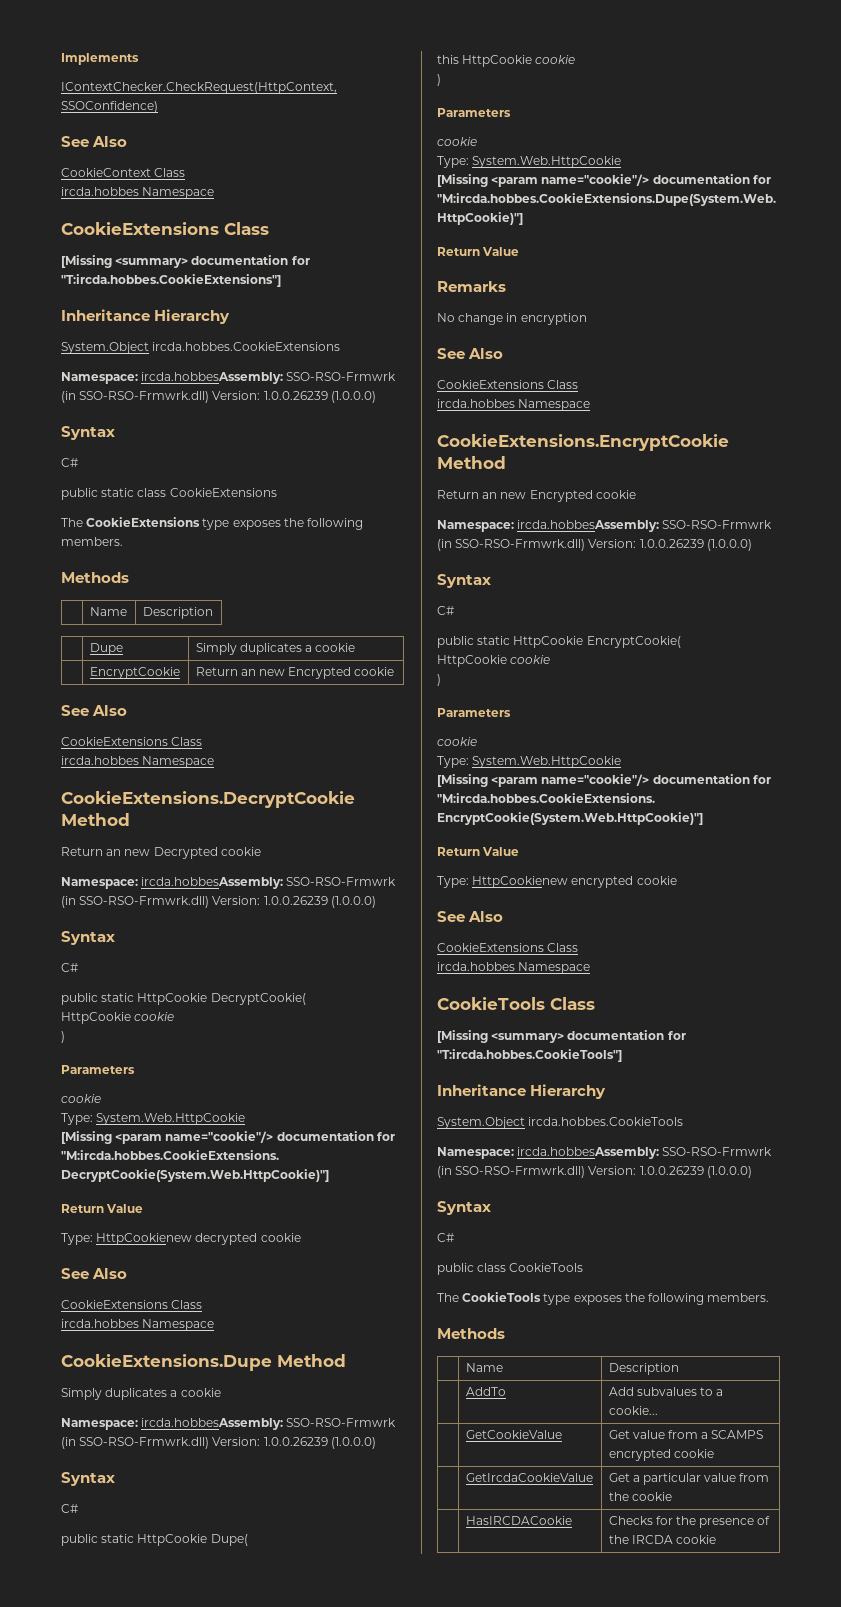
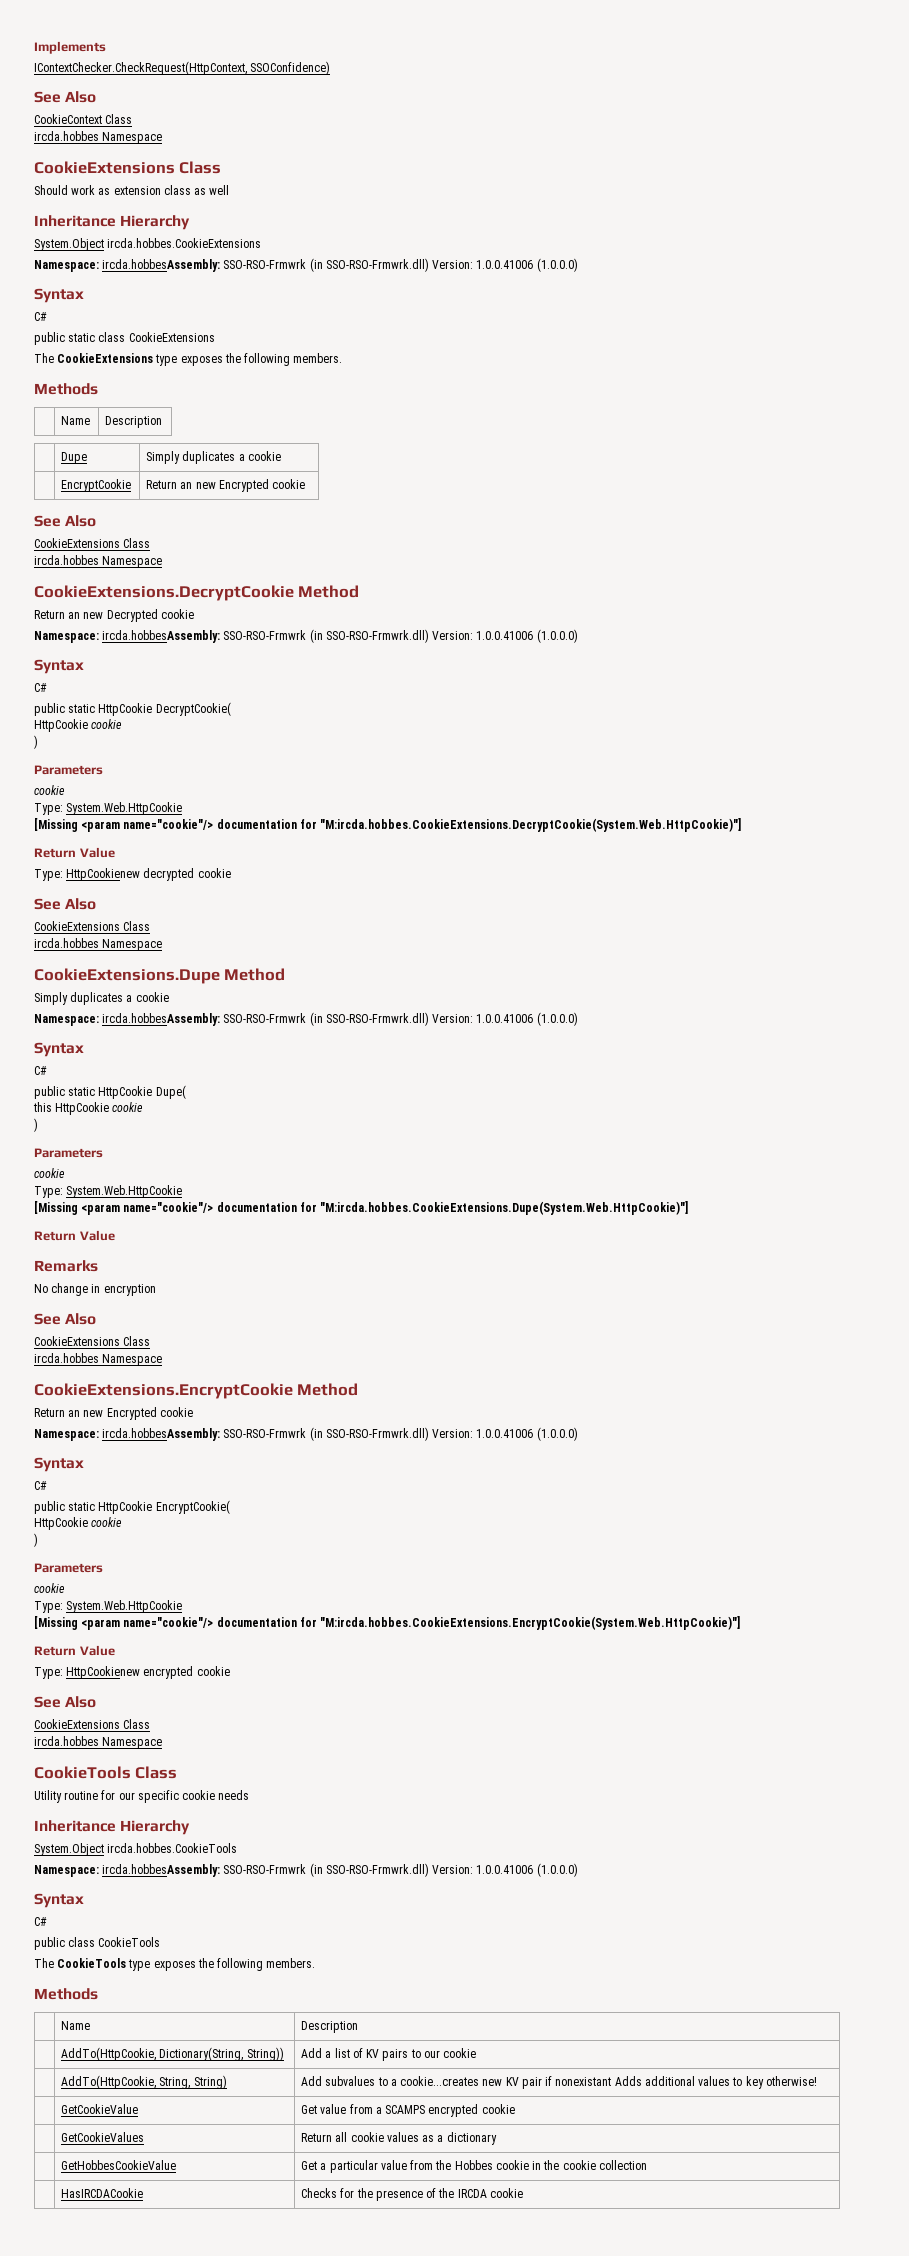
[61,255,310,268] [61,274,281,287] [Missing <summary> documentation for "T:ircda.hobbes.CookieExtensions"] -> [34,185,230,195] Should work as extension class as well
[263,391,328,400] 1.0.0.26239 -> [476,260,534,269] 1.0.0.41006
[263,896,328,905] 1.0.0.26239 -> [476,631,534,640] 1.0.0.41006
[263,1437,328,1446] 1.0.0.26239 -> [476,1014,534,1023] 1.0.0.41006
[639,539,704,548] 1.0.0.26239 -> [476,1429,534,1438] 1.0.0.41006
[437,1030,686,1043] [437,1049,622,1062] [Missing <summary> documentation for "T:ircda.hobbes.CookieTools"] -> [34,1790,250,1803] Utility routine for our specific cookie needs
[639,1166,704,1175] 1.0.0.26239 -> [476,1865,534,1874] 1.0.0.41006
[465,1387,506,1396] [608,1387,724,1396] [608,1406,658,1415] AddTo | Add subvalues to a cookie... -> [61,2047,284,2061] [301,2048,477,2061] [61,2075,227,2089] [301,2076,817,2089] AddTo(HttpCookie, Dictionary(String, String)) | Add a list of KV pairs to our cookie // | AddTo(HttpCookie, String, String) | Add subvalues to a cookie...creates new KV pair if nonexistant Adds additional values to key otherwise!
[465,1473,593,1482] GetIrcdaCookieValue -> [61,2132,145,2142] [301,2132,497,2145] [61,2160,177,2170] GetCookieValues | Return all cookie values as a dictionary // | GetHobbesCookieValue
[631,1492,672,1501] cookie -> [454,2160,647,2170] Hobbes cookie in the cookie collection

